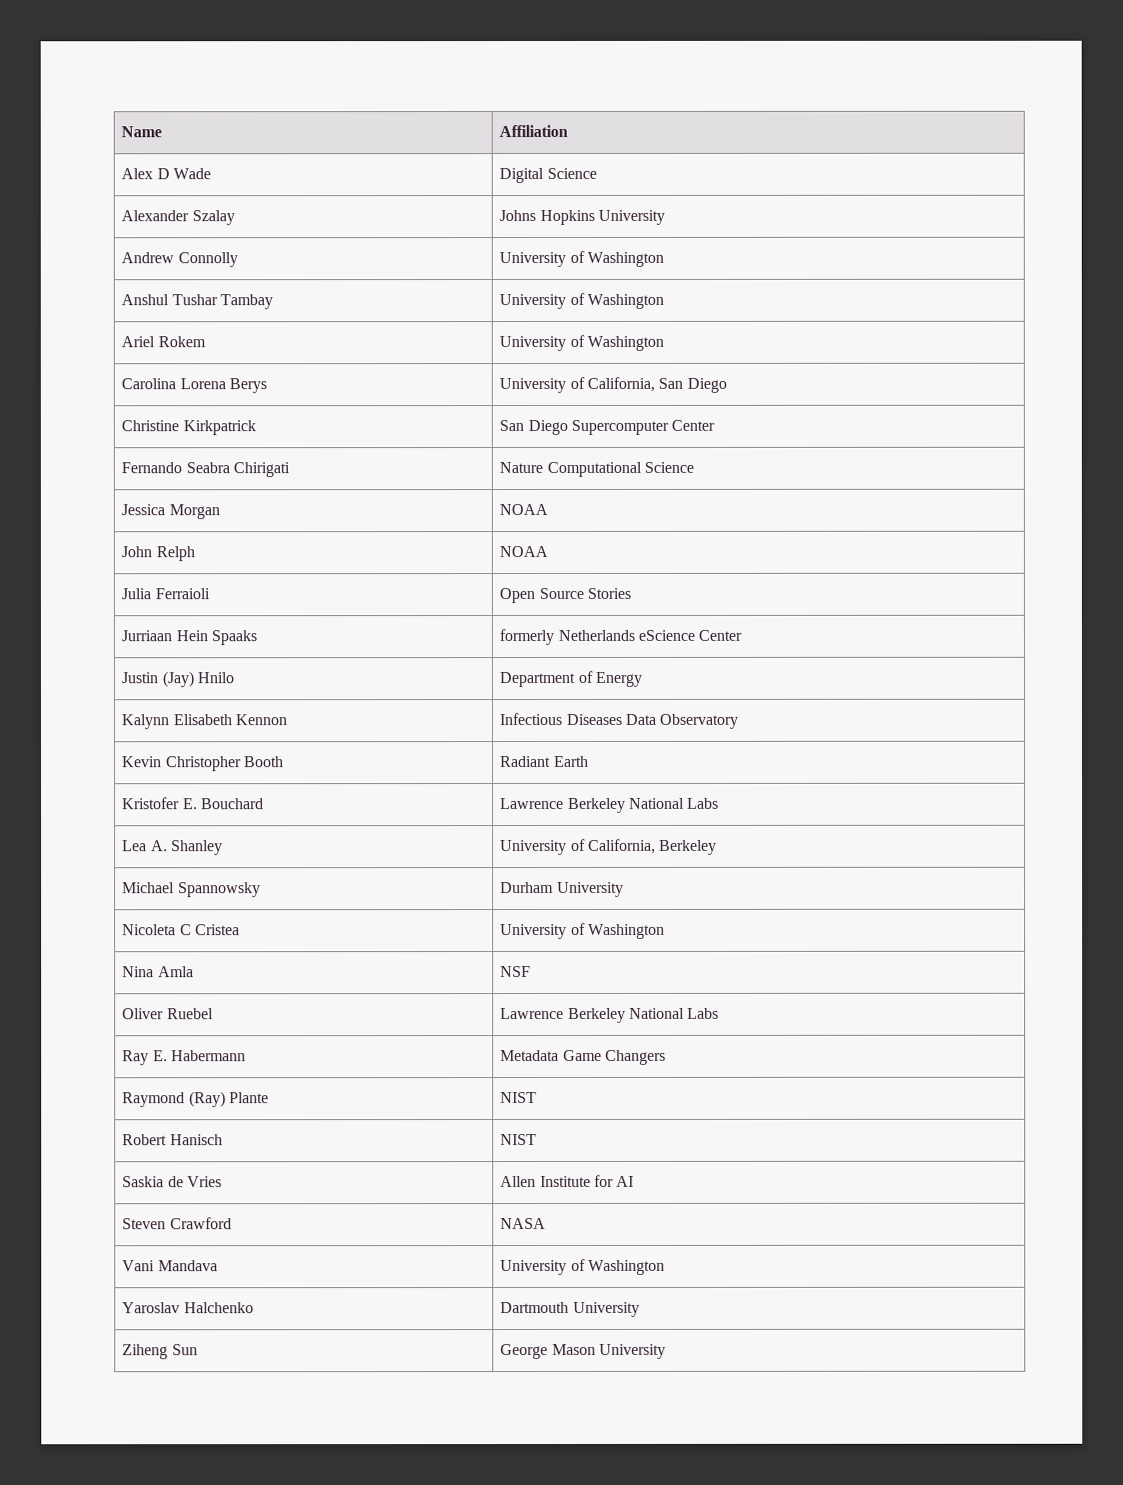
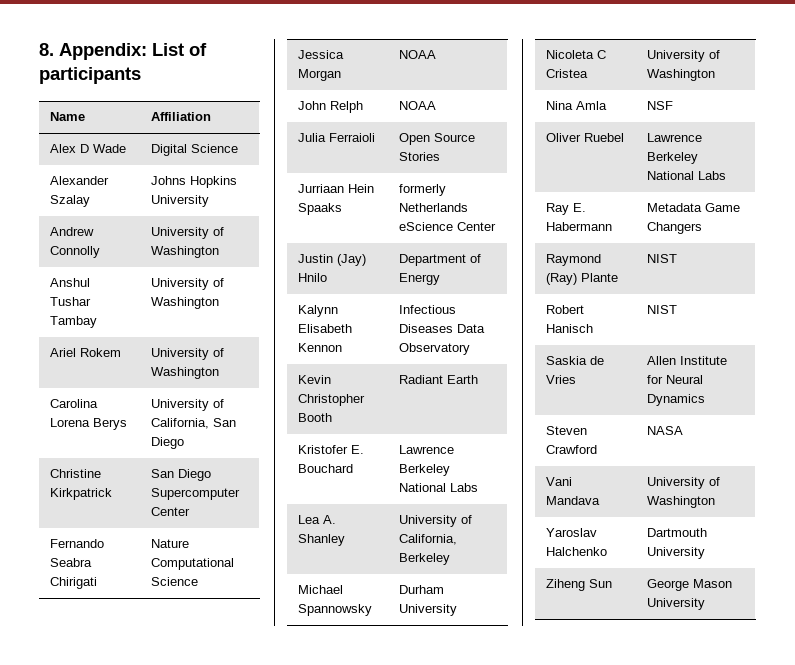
(121, 132) none -> [39,43,207,60] [39,67,141,84] 8. Appendix: List of participants //
[616,1175,635,1187] AI -> [666,375,704,384] [647,394,706,406] Neural Dynamics

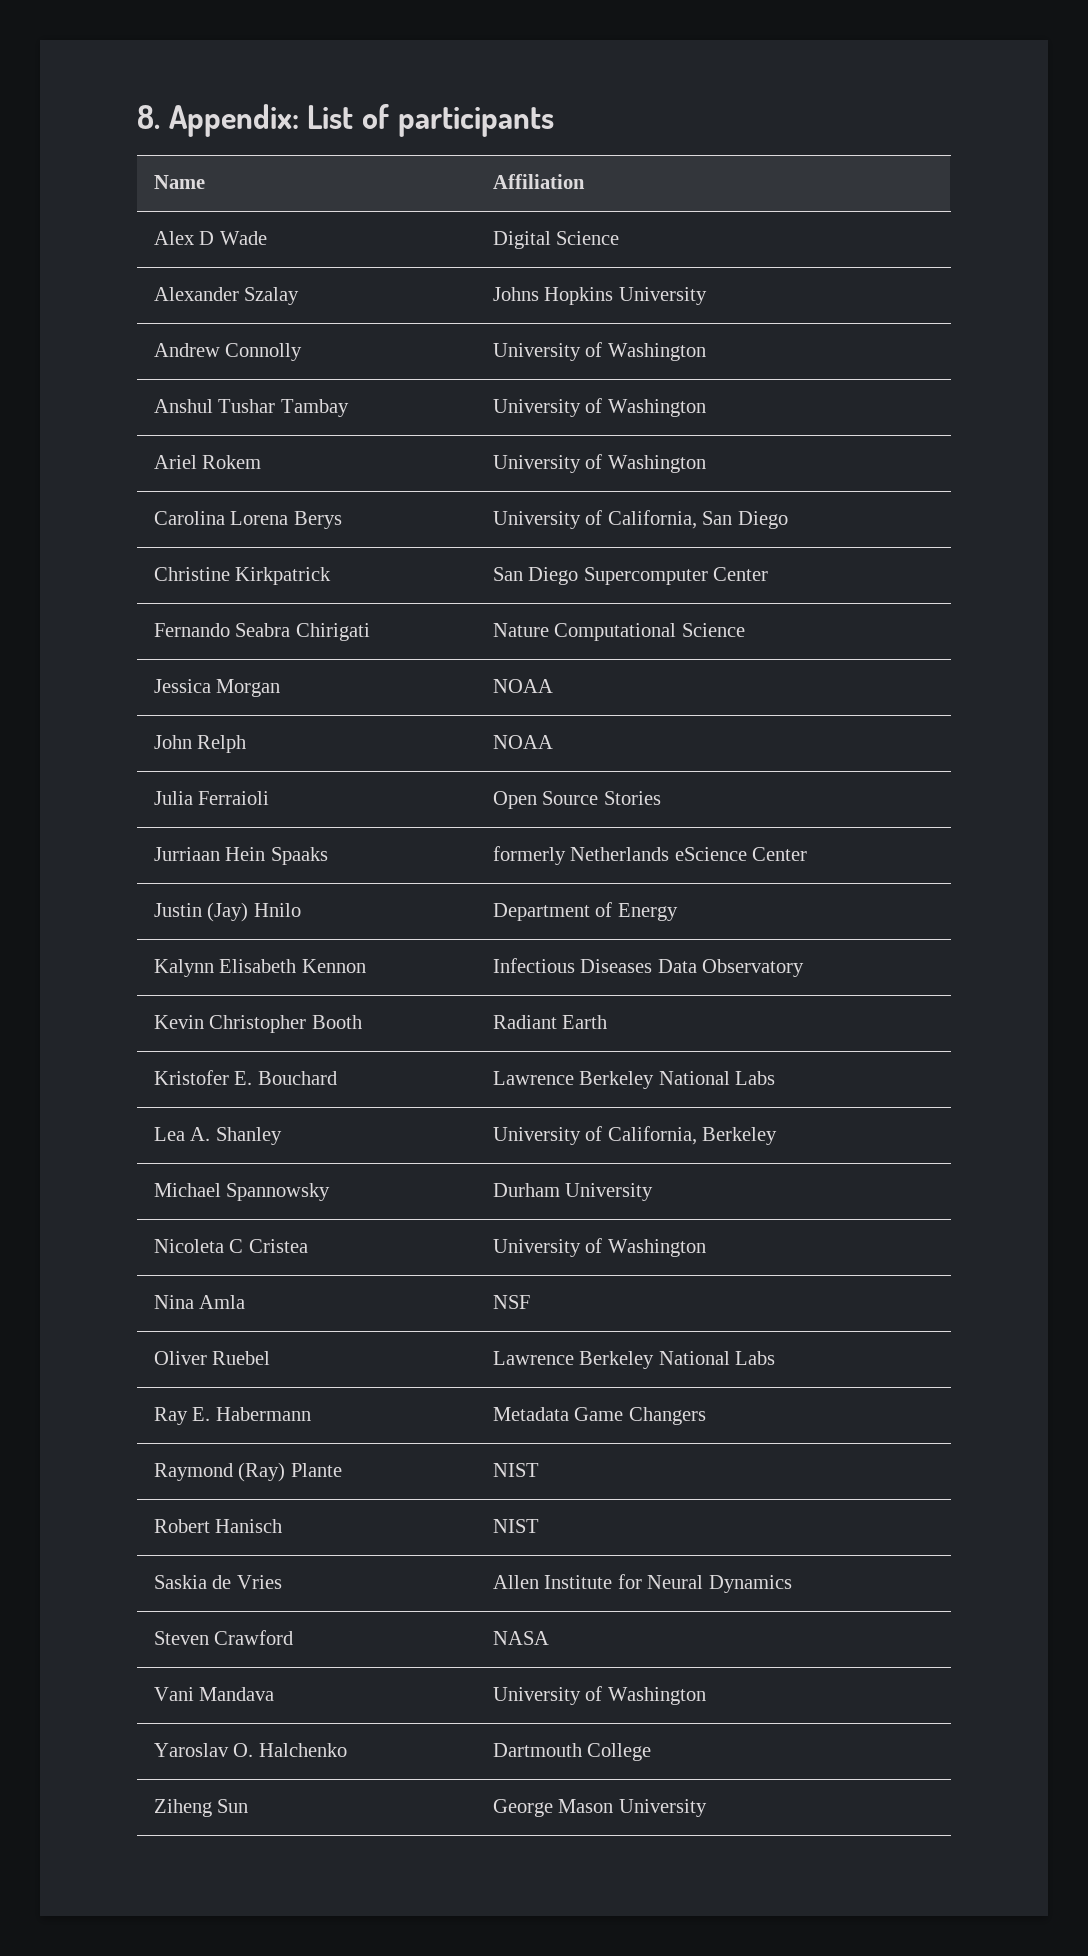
(598, 532) none -> [233,1743,254,1757] O.
[647,547,706,559] University -> [587,1743,652,1761] College

